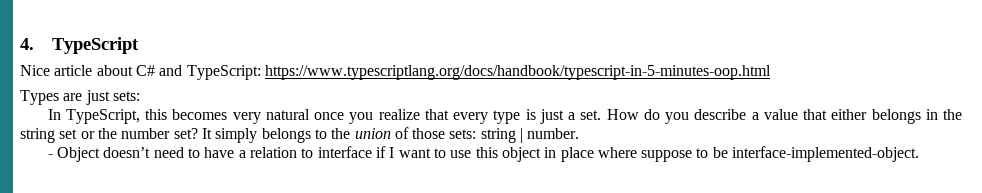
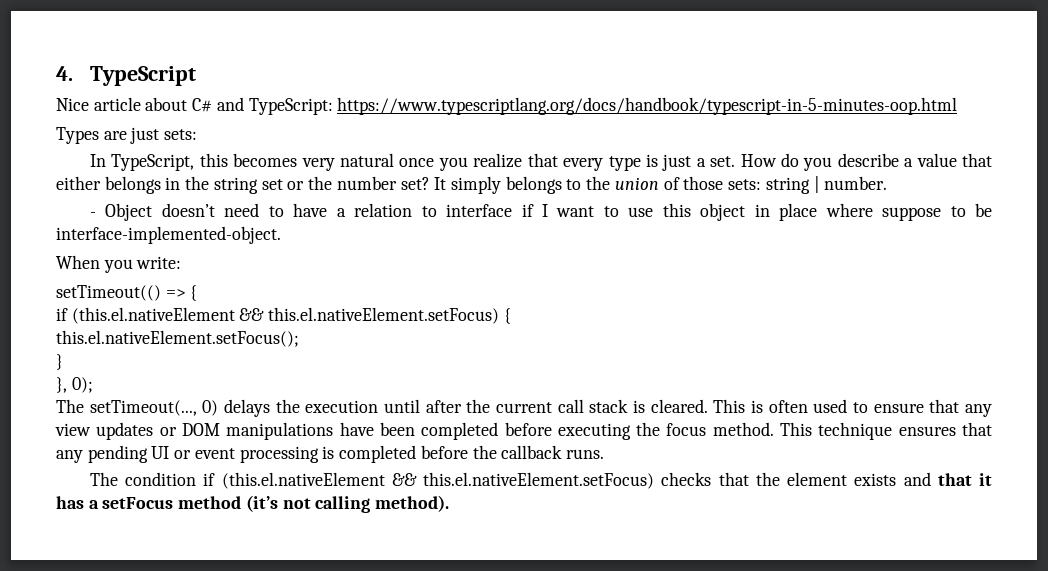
(920, 154) none -> [56,255,182,273] [56,285,198,301] [56,307,511,324] [56,330,299,347] [56,354,63,370] [56,377,93,393] [56,399,992,417] [55,422,992,440] [56,445,604,463] [90,472,993,489] [56,495,450,513] // When you write: // setTimeout(() => { // if (this.el.nativeElement && this.el.nativeElement.setFocus) { // this.el.nativeElement.setFocus(); // } // }, 0); // The setTimeout(..., 0) delays the execution until after the current call stack is cleared. This is often used to ensure that any view updates or DOM manipulations have been completed before executing the focus method. This technique ensures that any pending UI or event processing is completed before the callback runs. // The condition if (this.el.nativeElement && this.el.nativeElement.setFocus) checks that the element exists and that it has a setFocus method (it’s not calling method).

